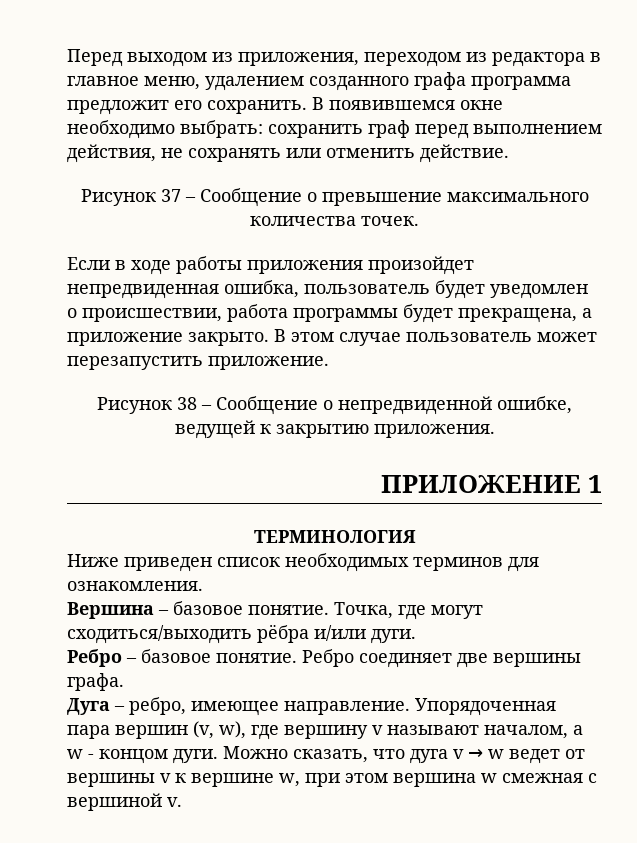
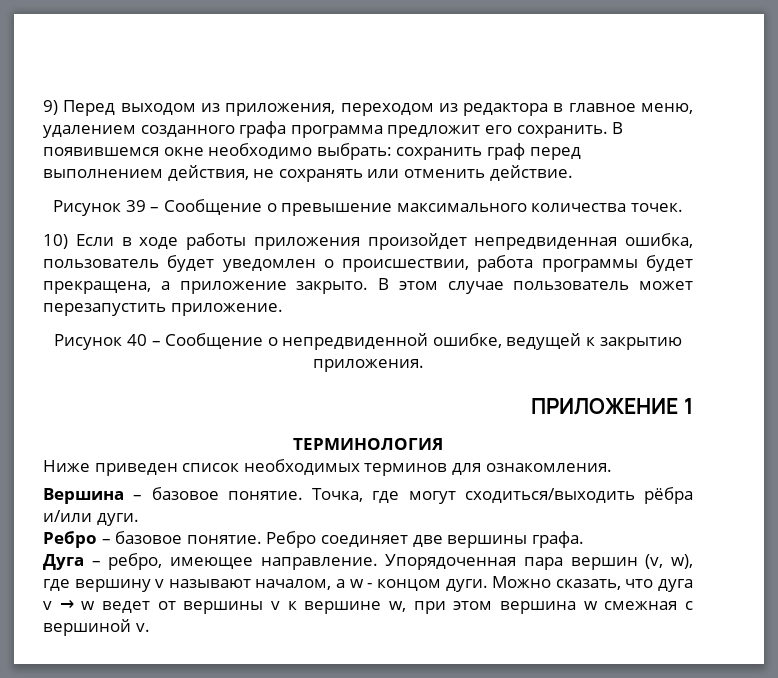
(67, 58) none -> [43,100,58,115] 9)
[160,189,181,202] 37 -> [125,200,146,212] 39
(419, 221) none -> [43,234,68,249] 10)
[177,397,197,410] 38 -> [126,334,147,346] 40

